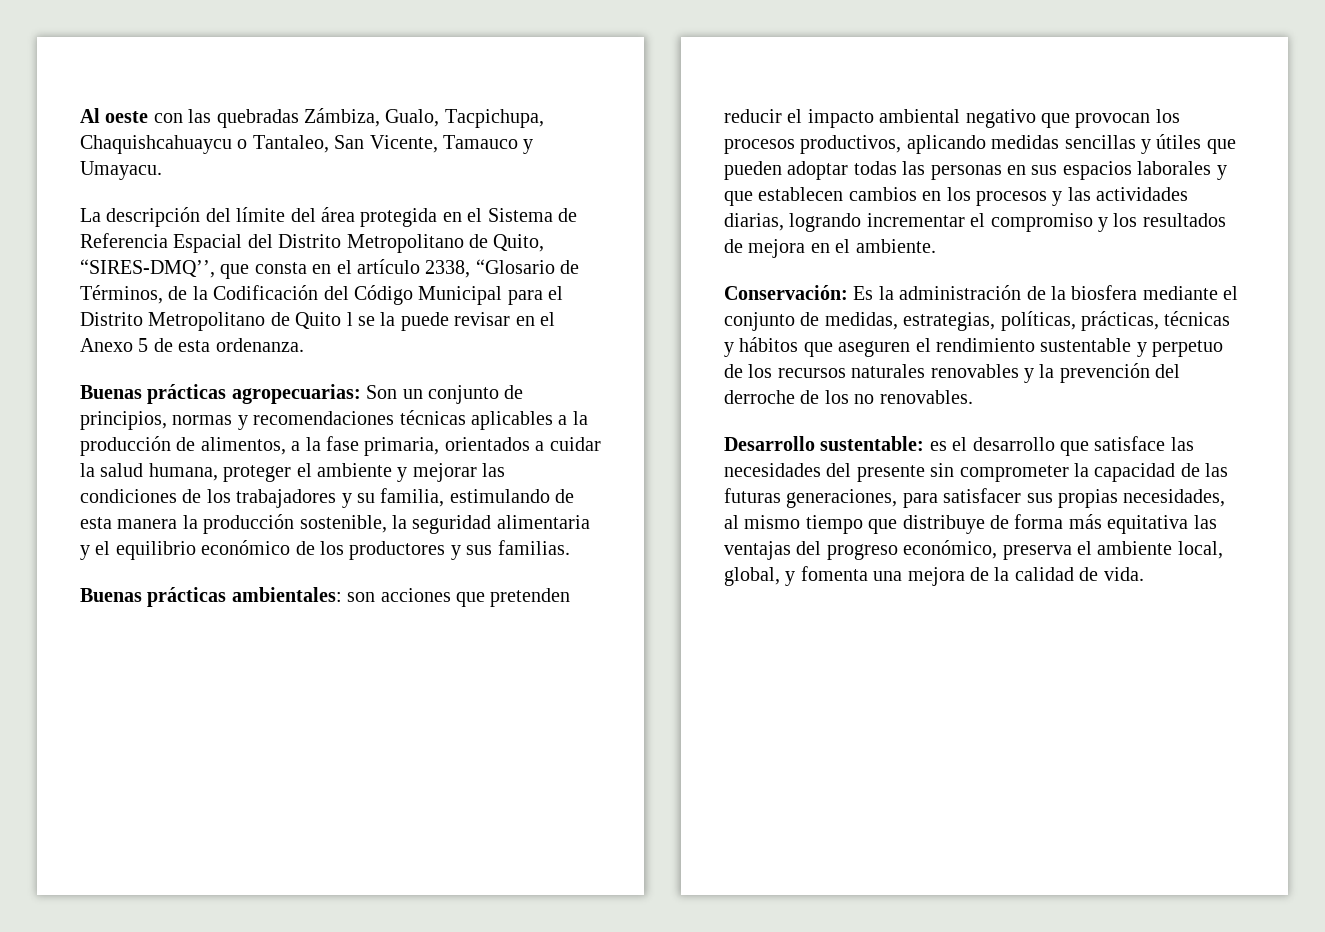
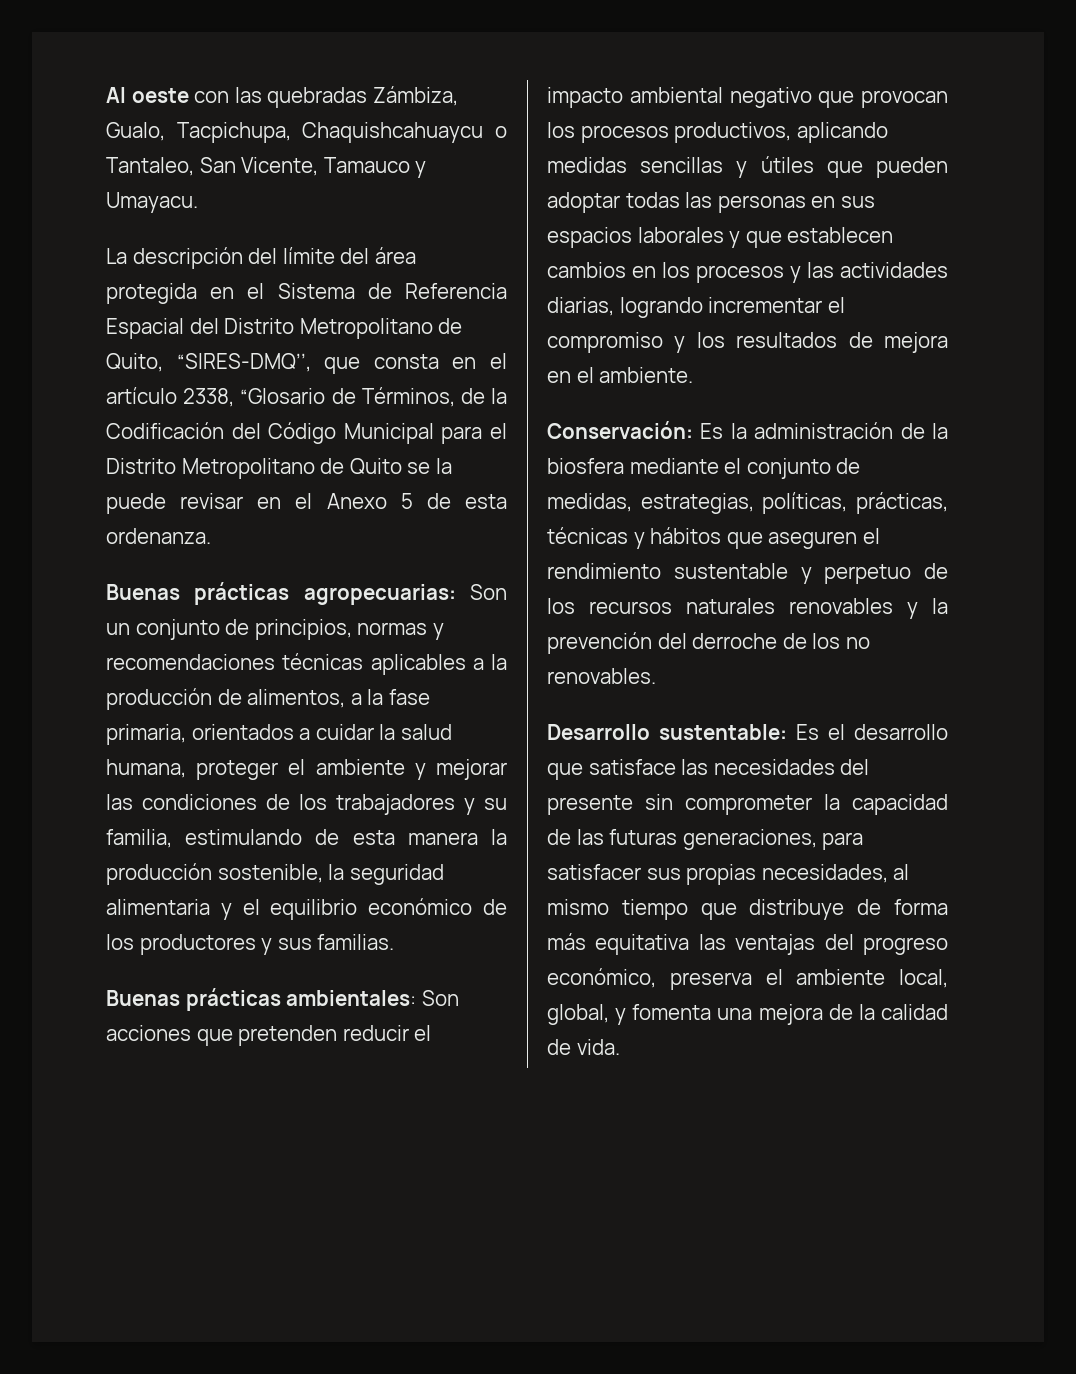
[346,312,353,326] l -> (402, 466) none
[347,592,376,602] son -> [421,990,459,1006] Son
[929,441,947,451] es -> [796,724,819,740] Es

